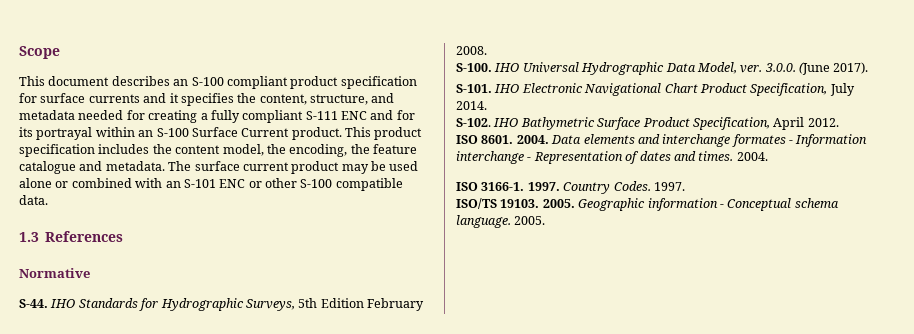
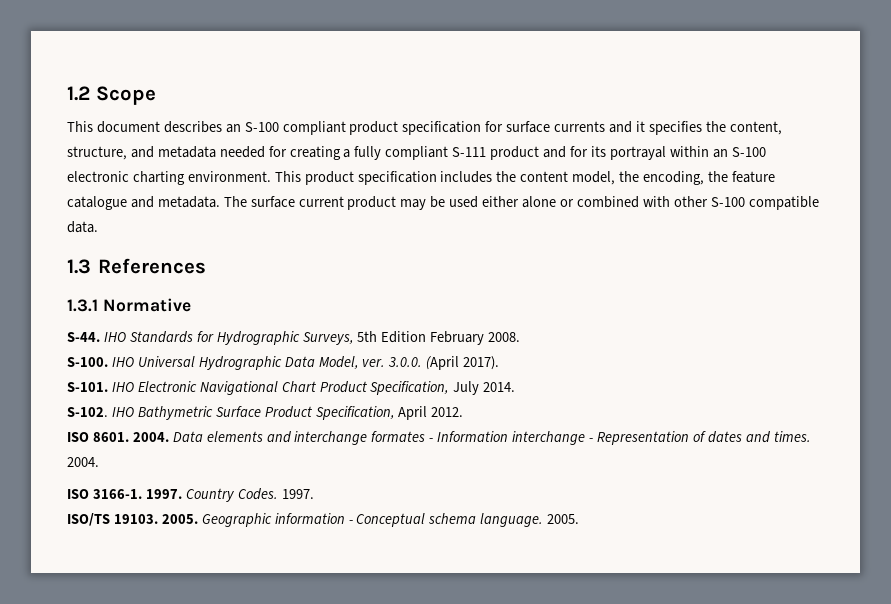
(19, 52) none -> [67,86,90,101] 1.2
[341,111,367,120] ENC -> [490,146,540,160] product
[191,127,342,140] Surface Current product. -> [67,171,271,185] electronic charting environment.
(419, 166) none -> [482,196,520,207] either
[165,179,262,188] an S-101 ENC or -> (670, 201) none
(124, 236) none -> [67,299,98,312] 1.3.1
[799,62,830,75] (June -> [426,356,460,370] (April

